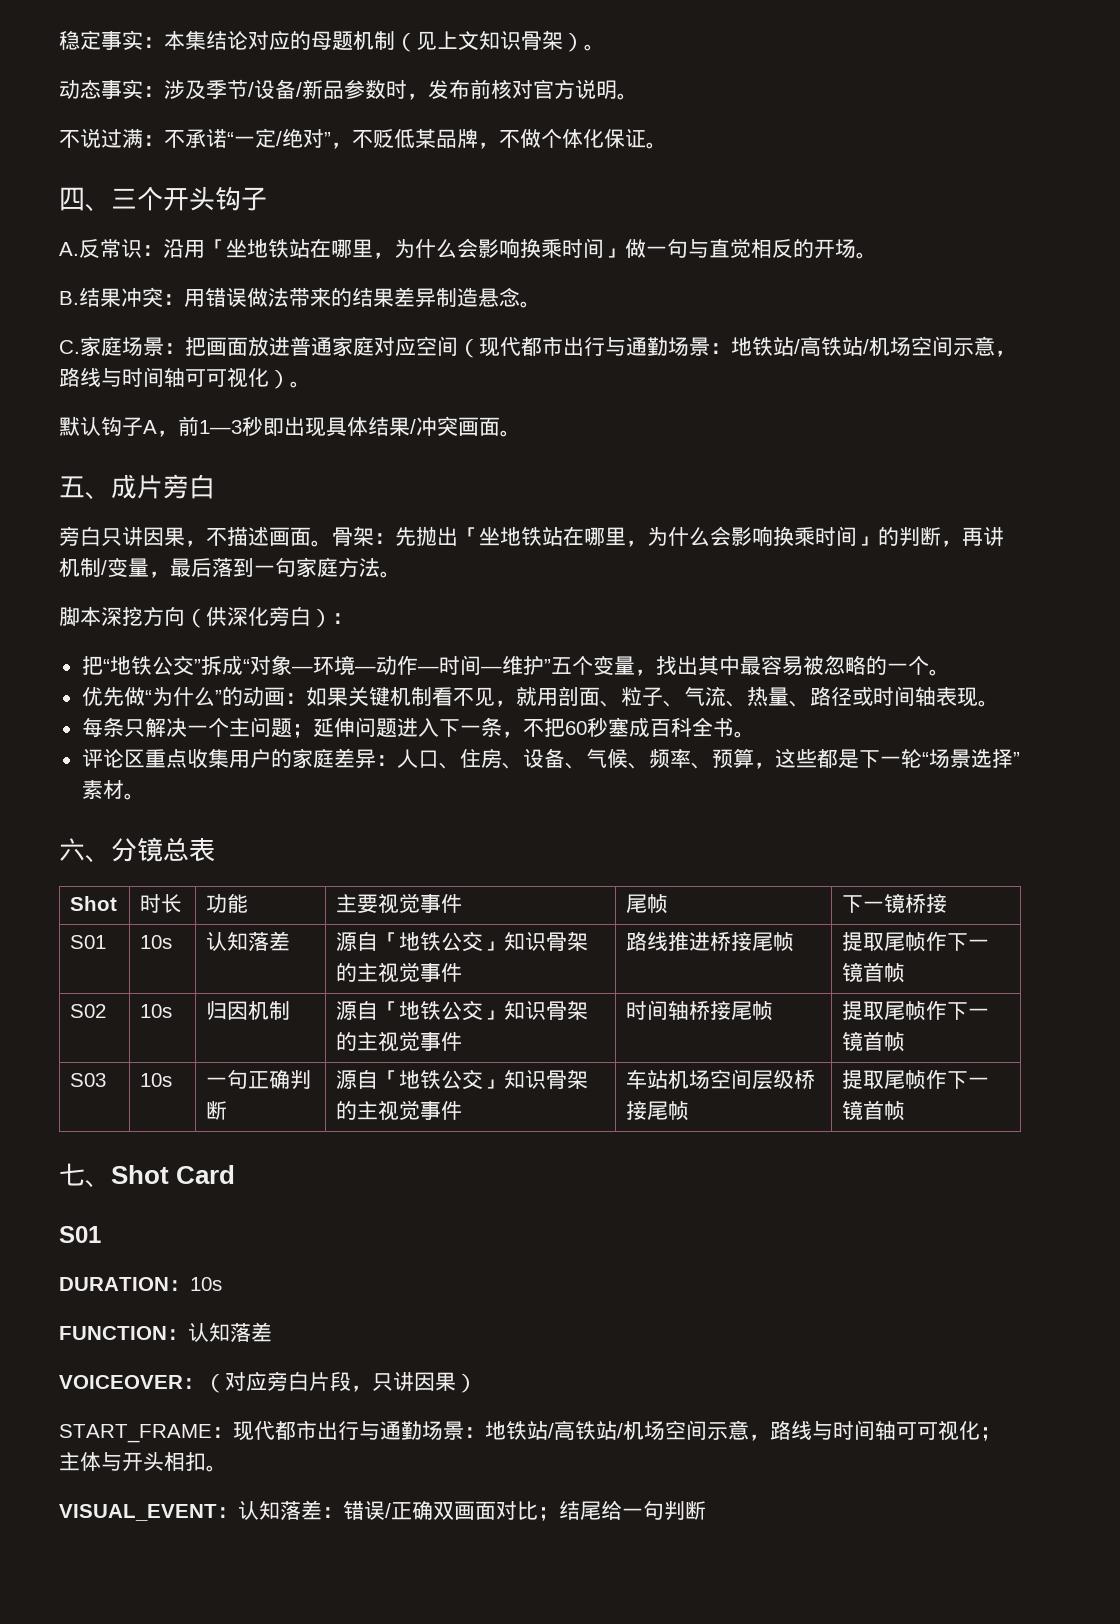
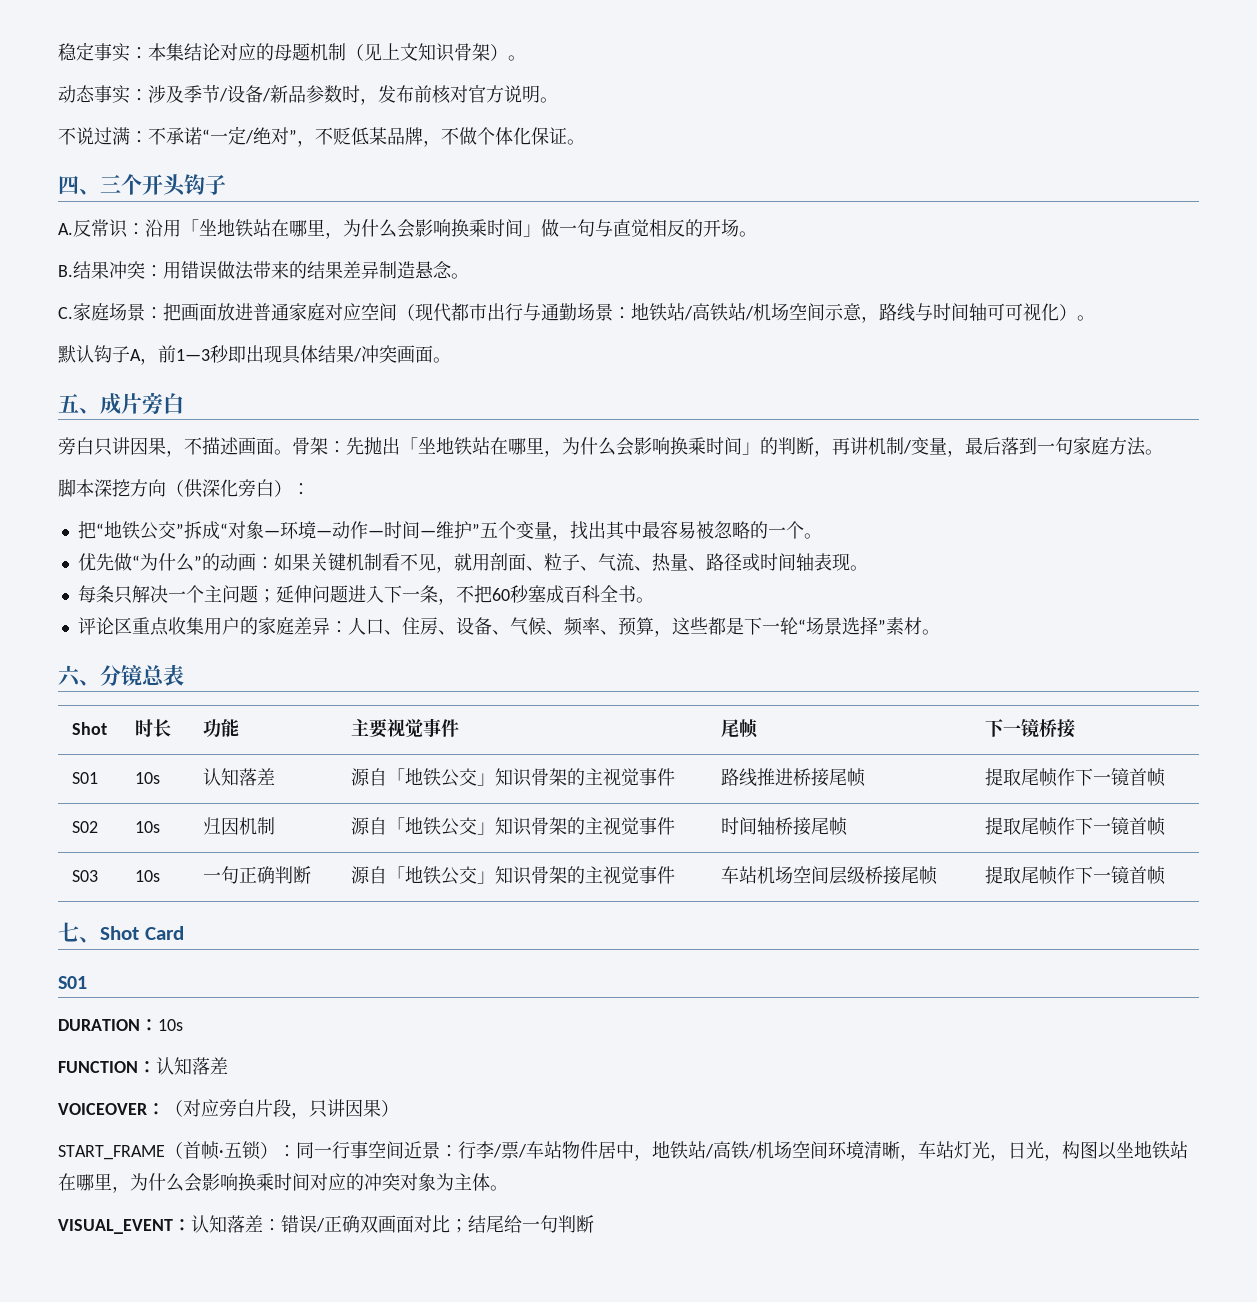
[212,1420,1001,1441] [59,1452,206,1472] ：现代都市出行与通勤场景：地铁站/高铁站/机场空间示意，路线与时间轴可可视化；主体与开头相扣 -> [165,1141,1188,1161] [58,1173,490,1193] （首帧·五锁）：同一行事空间近景：行李/票/车站物件居中，地铁站/高铁/机场空间环境清晰，车站灯光，日光，构图以坐地铁站在哪里，为什么会影响换乘时间对应的冲突对象为主体

